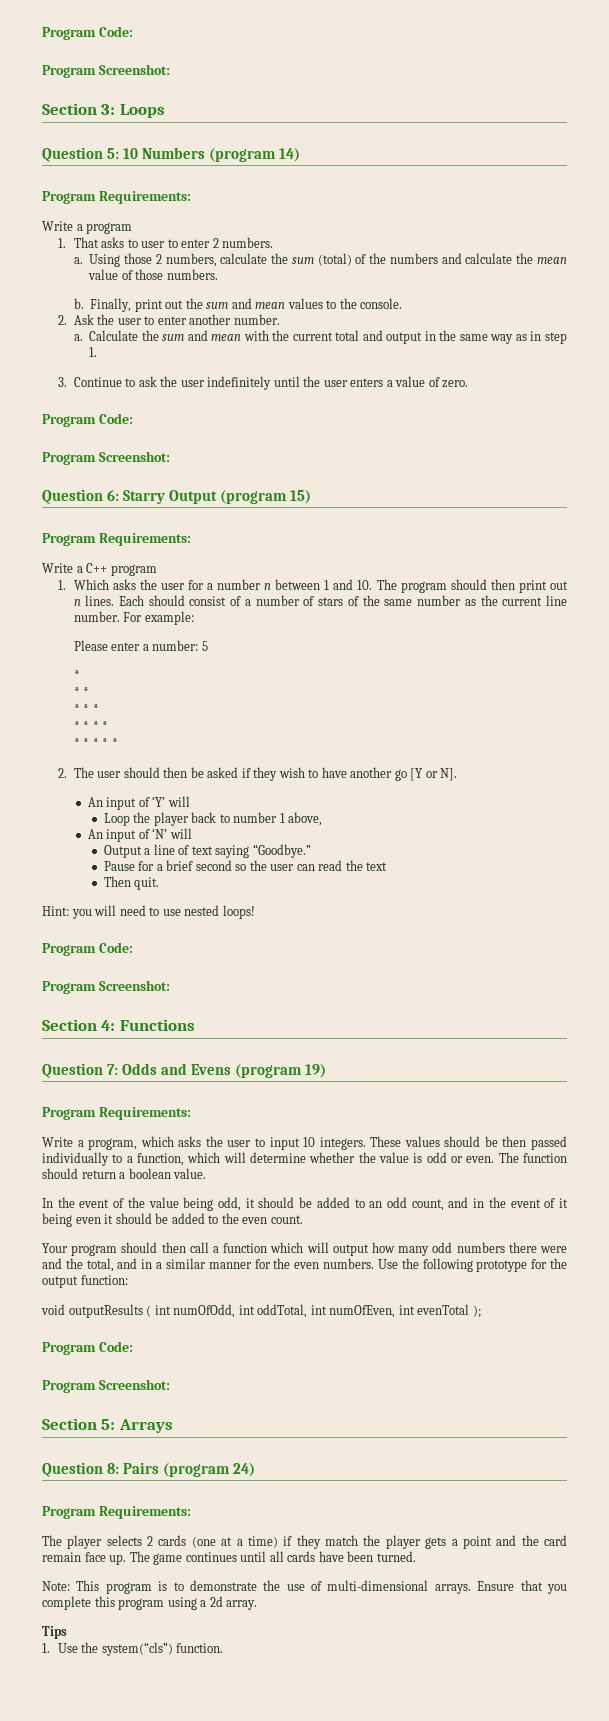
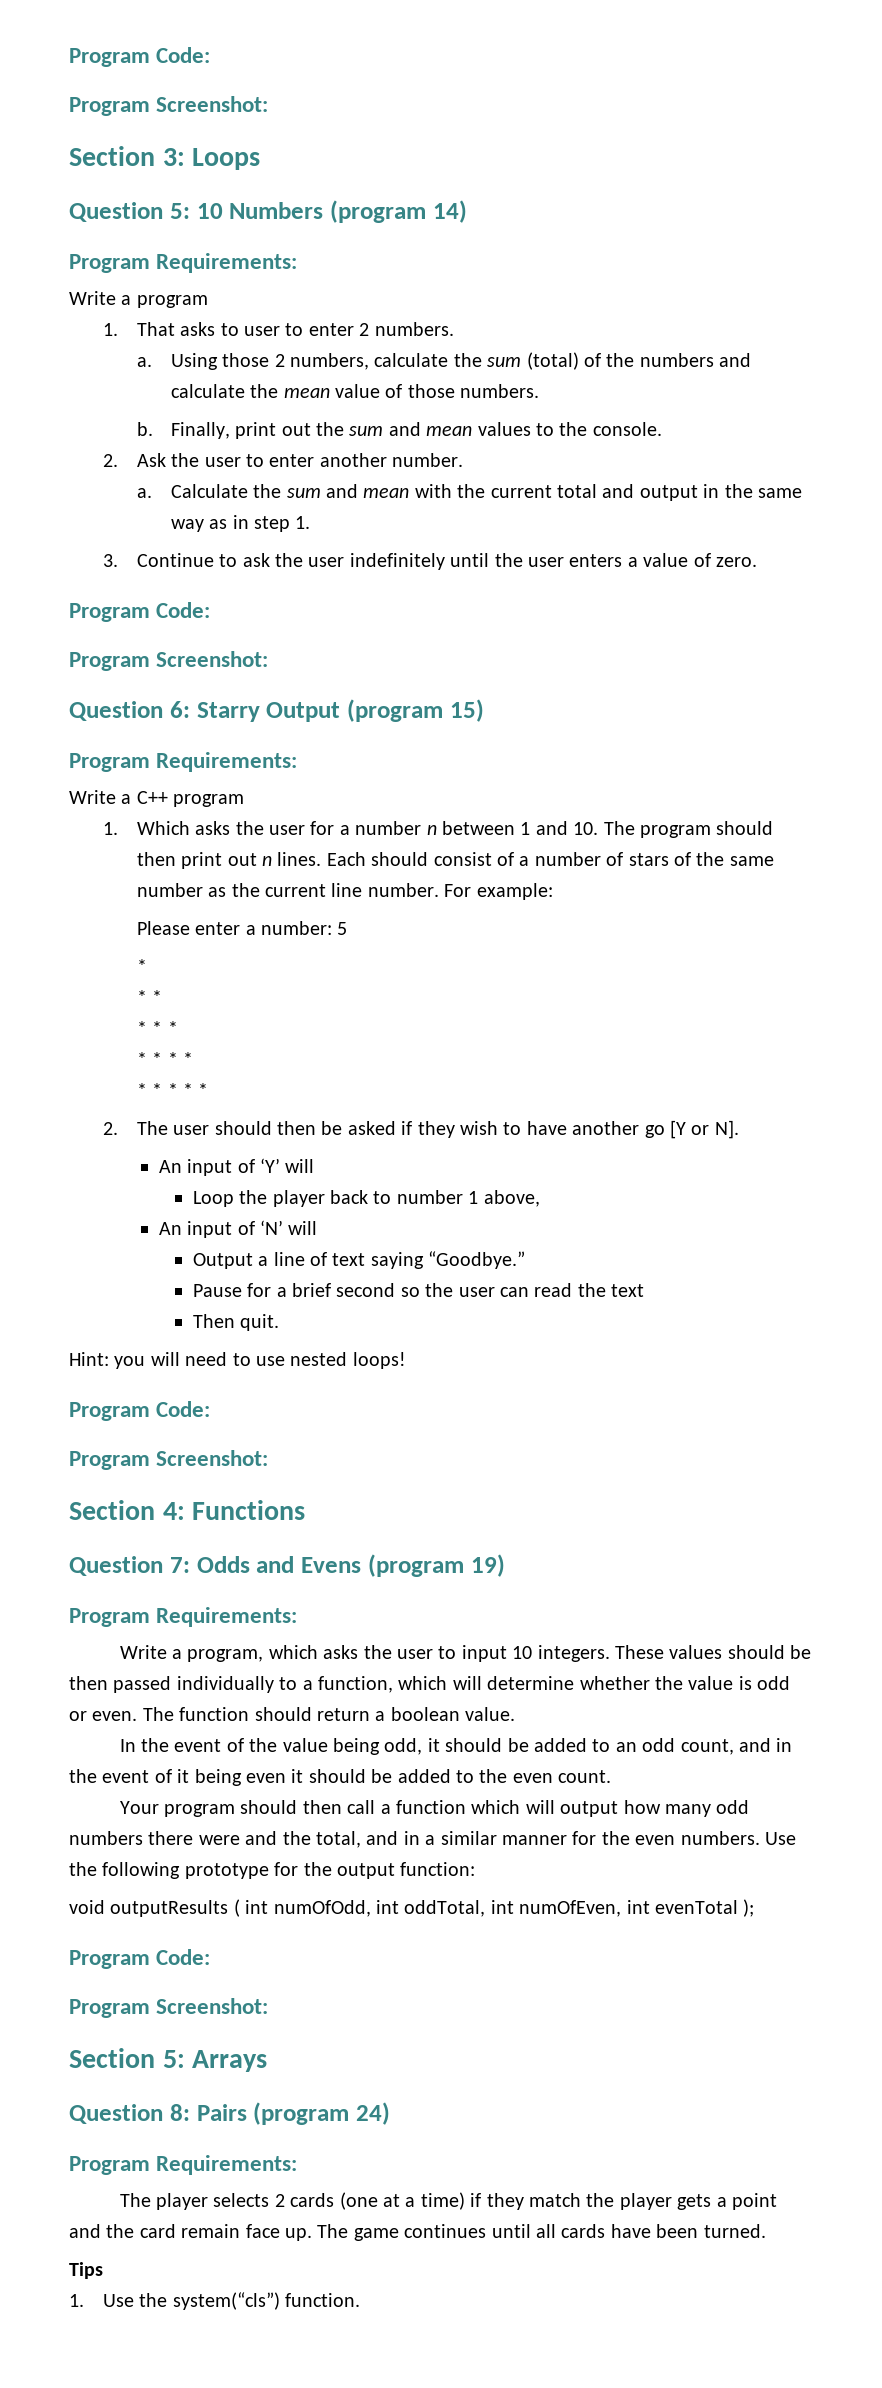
[42,1580,567,1594] [42,1596,258,1610] // Note: This program is to demonstrate the use of multi-dimensional arrays. Ensure that you complete this program using a 2d array. -> (766, 2231) none

